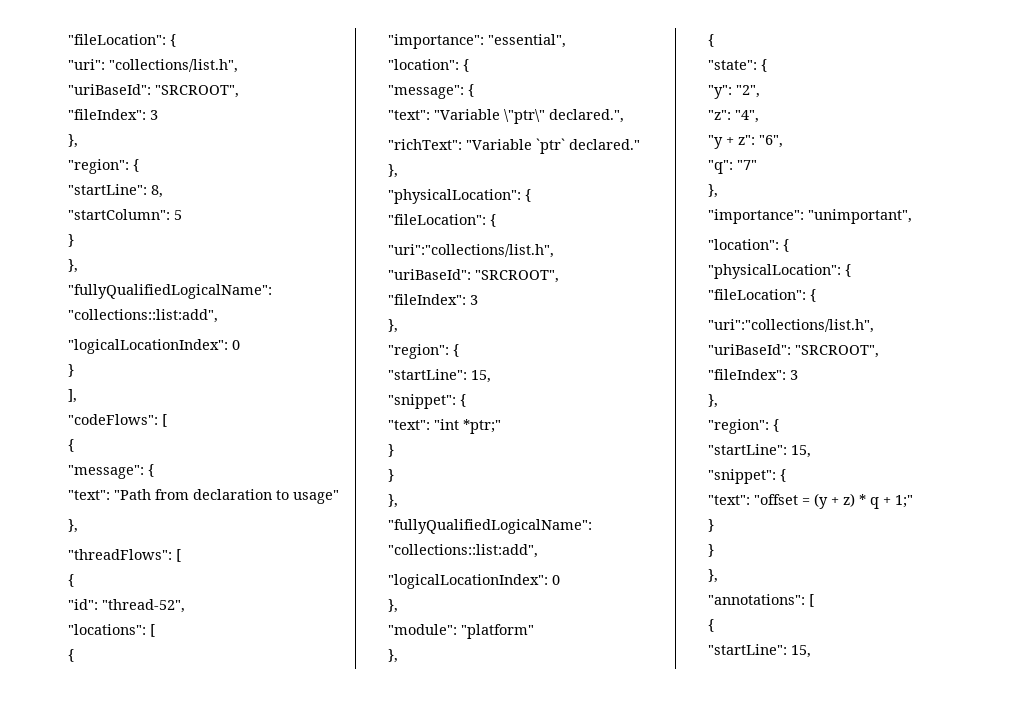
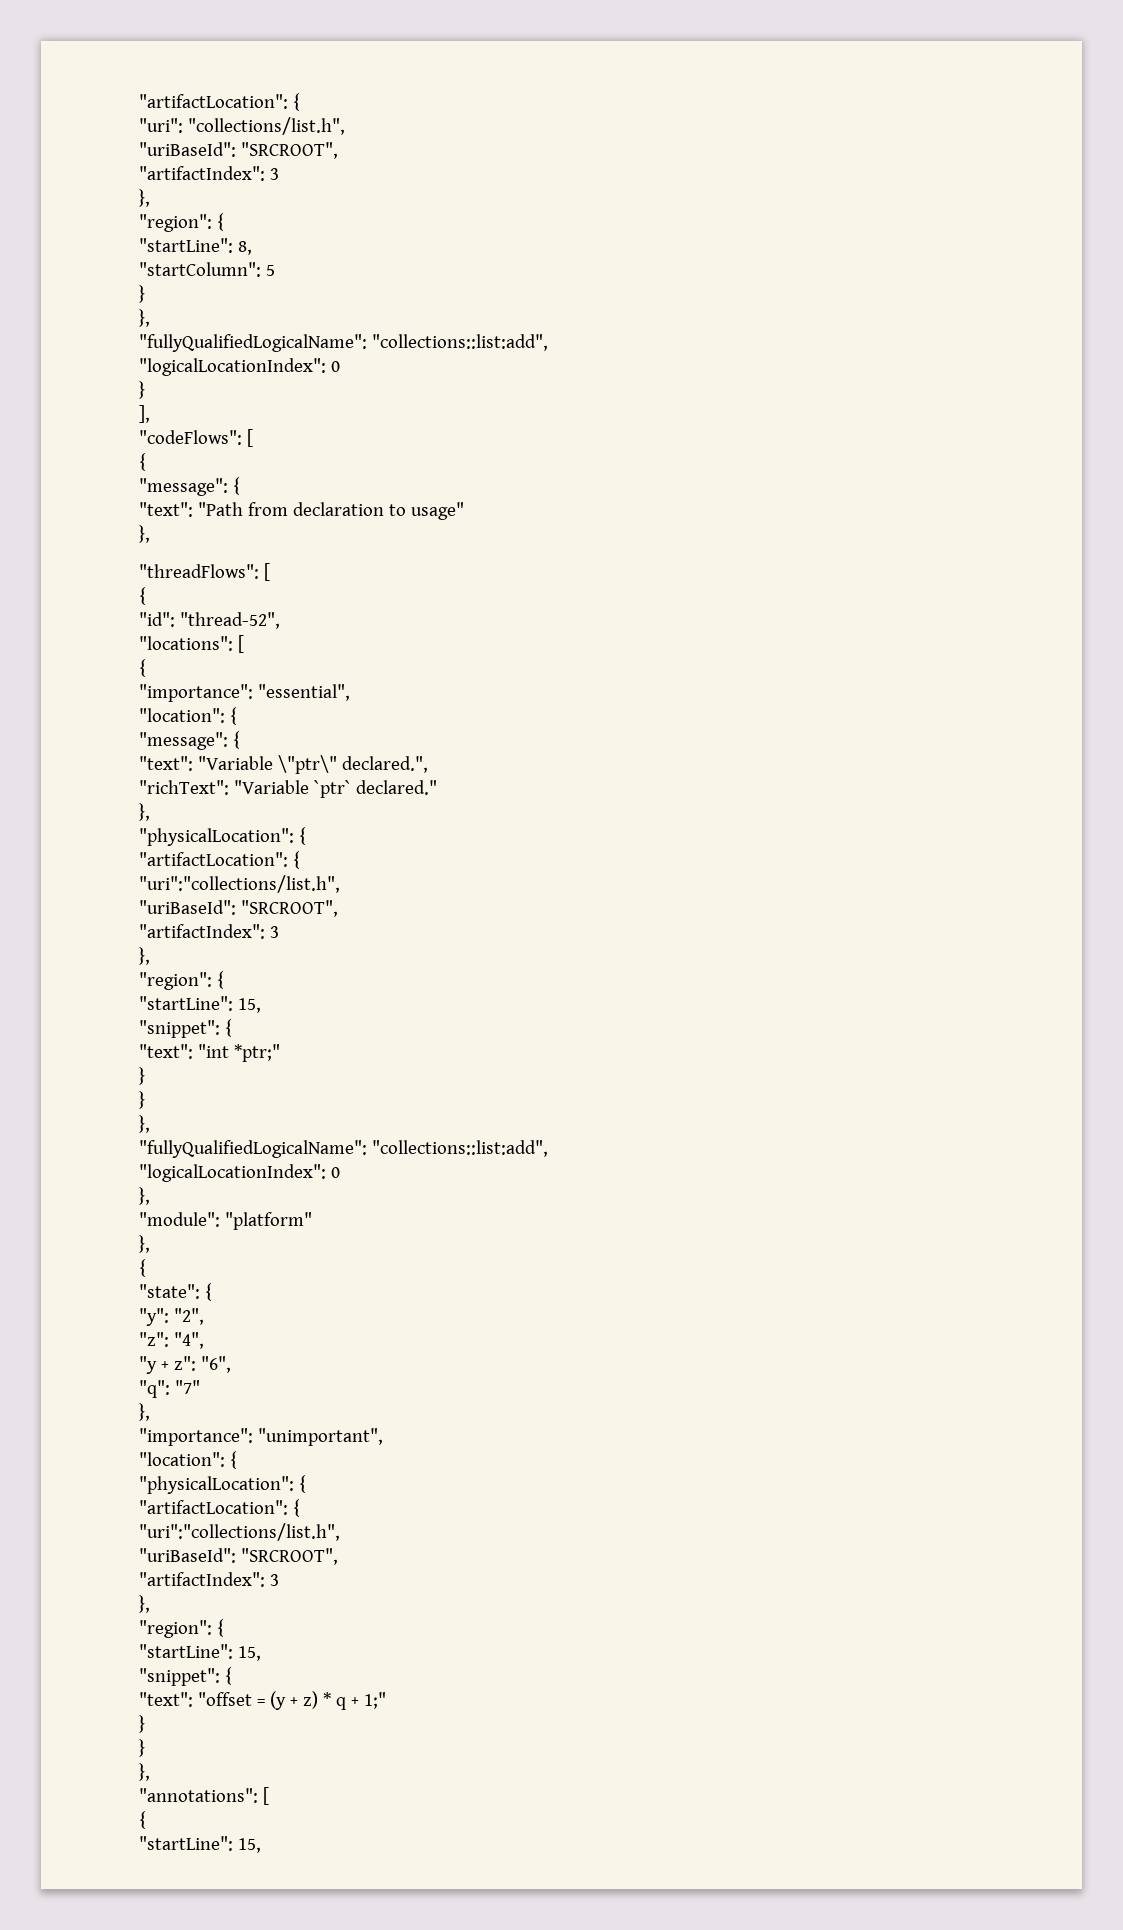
[67,34,166,45] "fileLocation": -> [139,94,289,109] "artifactLocation":
[67,109,146,120] "fileIndex": -> [139,166,266,181] "artifactIndex":
[387,214,496,227] [387,244,554,258] [387,269,559,283] [387,294,466,305] "fileLocation": { // "uri":"collections/list.h", // "uriBaseId": "SRCROOT", // "fileIndex": -> [139,851,301,869] [139,875,341,893] [139,900,339,917] [139,924,266,939] "artifactLocation": { // "uri":"collections/list.h", // "uriBaseId": "SRCROOT", // "artifactIndex":
[707,289,816,302] [707,319,874,333] [707,344,879,358] [707,369,786,380] "fileLocation": { // "uri":"collections/list.h", // "uriBaseId": "SRCROOT", // "fileIndex": -> [139,1499,301,1517] [139,1523,341,1541] [139,1548,339,1565] [139,1572,266,1587] "artifactLocation": { // "uri":"collections/list.h", // "uriBaseId": "SRCROOT", // "artifactIndex":

